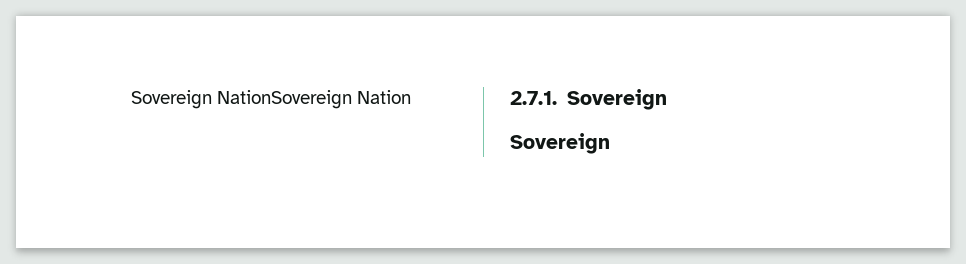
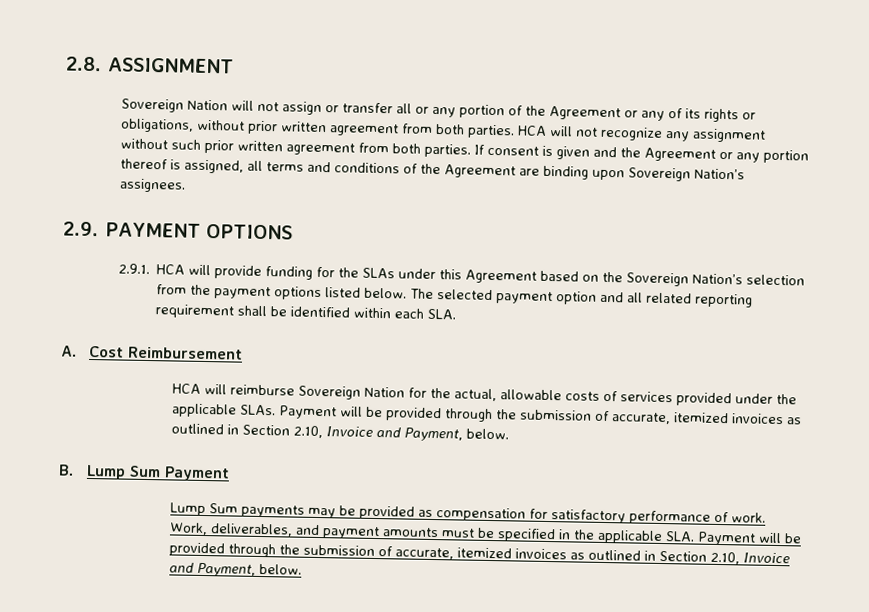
[131,90,412,109] [510,89,667,110] [510,133,610,154] Sovereign NationSovereign Nation // 2.7.1. Sovereign // Sovereign -> [66,56,235,74] [120,98,756,123] [119,118,766,143] [119,138,809,164] [119,158,745,182] [118,178,186,193] [63,221,294,240] [117,263,806,287] [156,284,754,308] [155,304,457,320] [61,345,243,360] [171,383,797,407] [171,403,802,425] [170,423,509,442] [58,464,230,482] [169,502,766,525] [168,522,802,546] [168,542,790,565] [168,562,302,577] 2.8. ASSIGNMENT // Sovereign Nation will not assign or transfer all or any portion of the Agreement or any of its rights or obligations, without prior written agreement from both parties. HCA will not recognize any assignment without such prior written agreement from both parties. If consent is given and the Agreement or any portion thereof is assigned, all terms and conditions of the Agreement are binding upon Sovereign Nation’s assignees. // 2.9. PAYMENT OPTIONS // 2.9.1. HCA will provide funding for the SLAs under this Agreement based on the Sovereign Nation’s selection from the payment options listed below. The selected payment option and all related reporting requirement shall be identified within each SLA. // A. Cost Reimbursement // HCA will reimburse Sovereign Nation for the actual, allowable costs of services provided under the applicable SLAs. Payment will be provided through the submission of accurate, itemized invoices as outlined in Section 2.10, Invoice and Payment, below. // B. Lump Sum Payment // Lump Sum payments may be provided as compensation for satisfactory performance of work. Work, deliverables, and payment amounts must be specified in the applicable SLA. Payment will be provided through the submission of accurate, itemized invoices as outlined in Section 2.10, Invoice and Payment, below.

